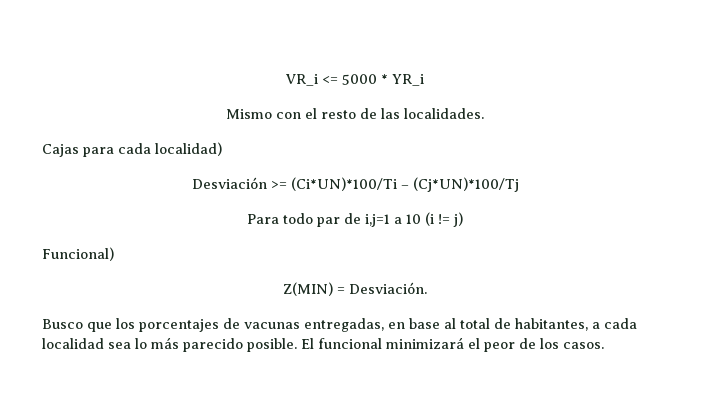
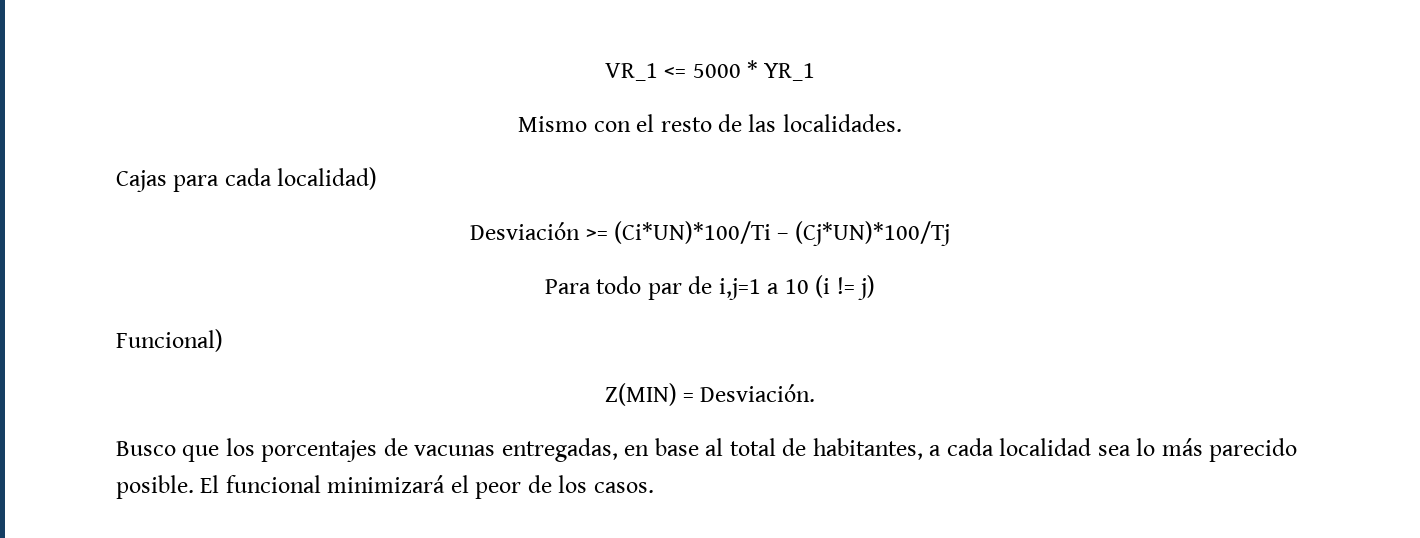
[285,74,318,86] VR_i -> [604,63,658,81] VR_1
[392,74,424,86] YR_i -> [764,63,816,81] YR_1

